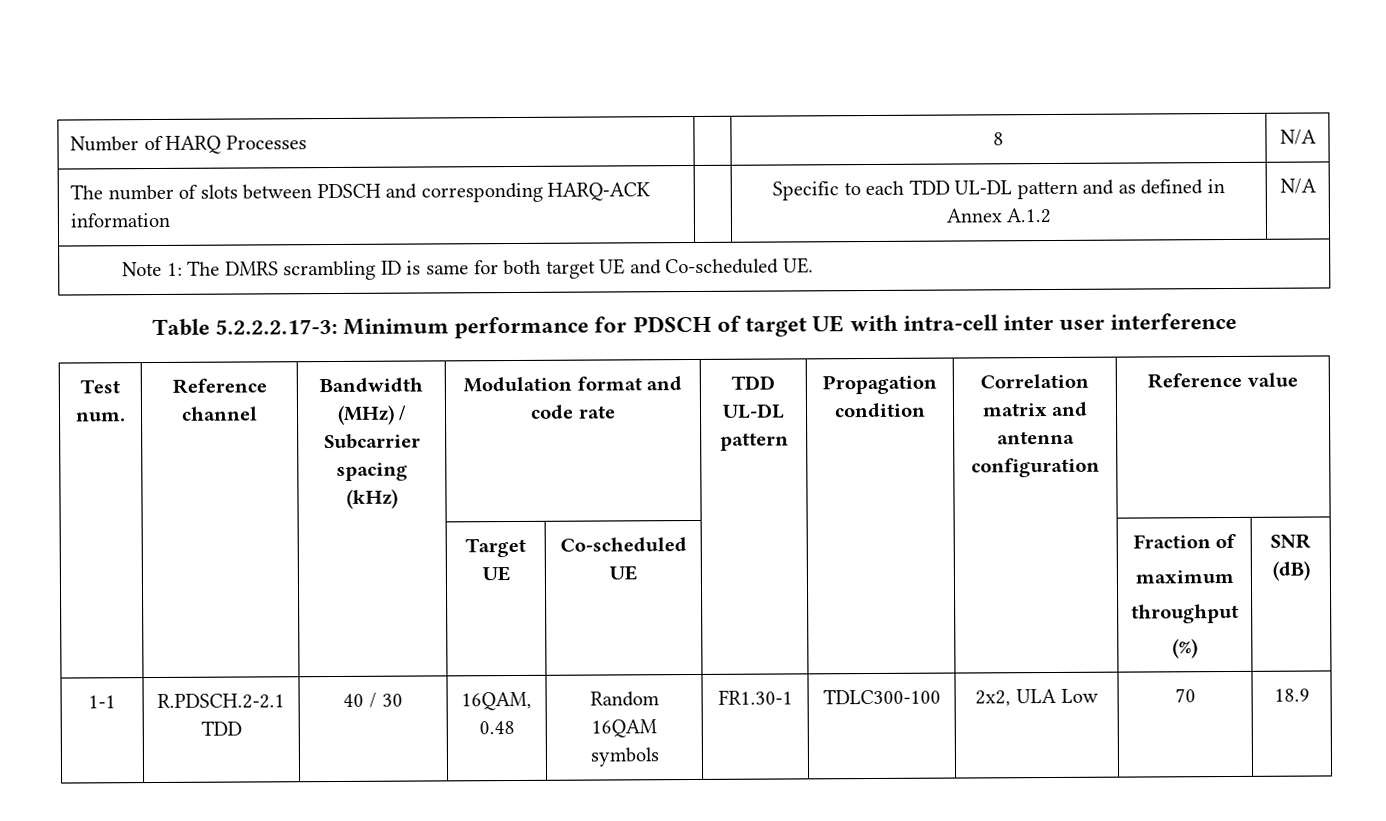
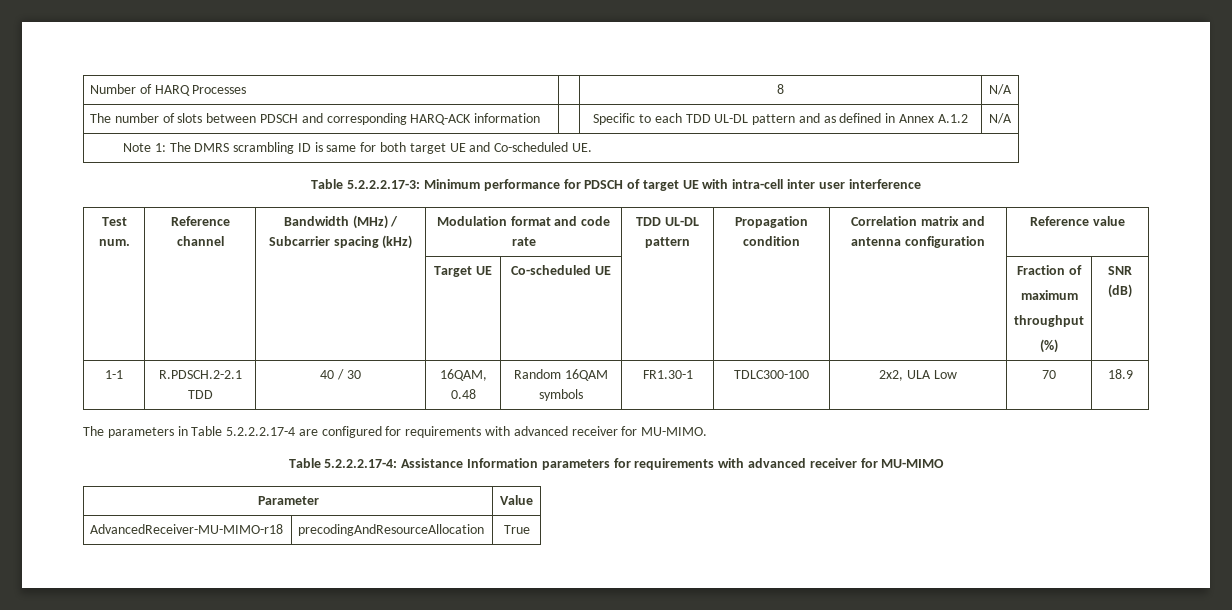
(1310, 695) none -> [83,426,708,438] [288,458,945,470] [257,496,319,505] [500,495,533,505] [90,524,284,534] [298,524,485,536] [503,525,530,534] // The parameters in Table 5.2.2.2.17-4 are configured for requirements with advanced receiver for MU-MIMO. // Table 5.2.2.2.17-4: Assistance Information parameters for requirements with advanced receiver for MU-MIMO // Parameter | Value // AdvancedReceiver-MU-MIMO-r18 | precodingAndResourceAllocation | True

